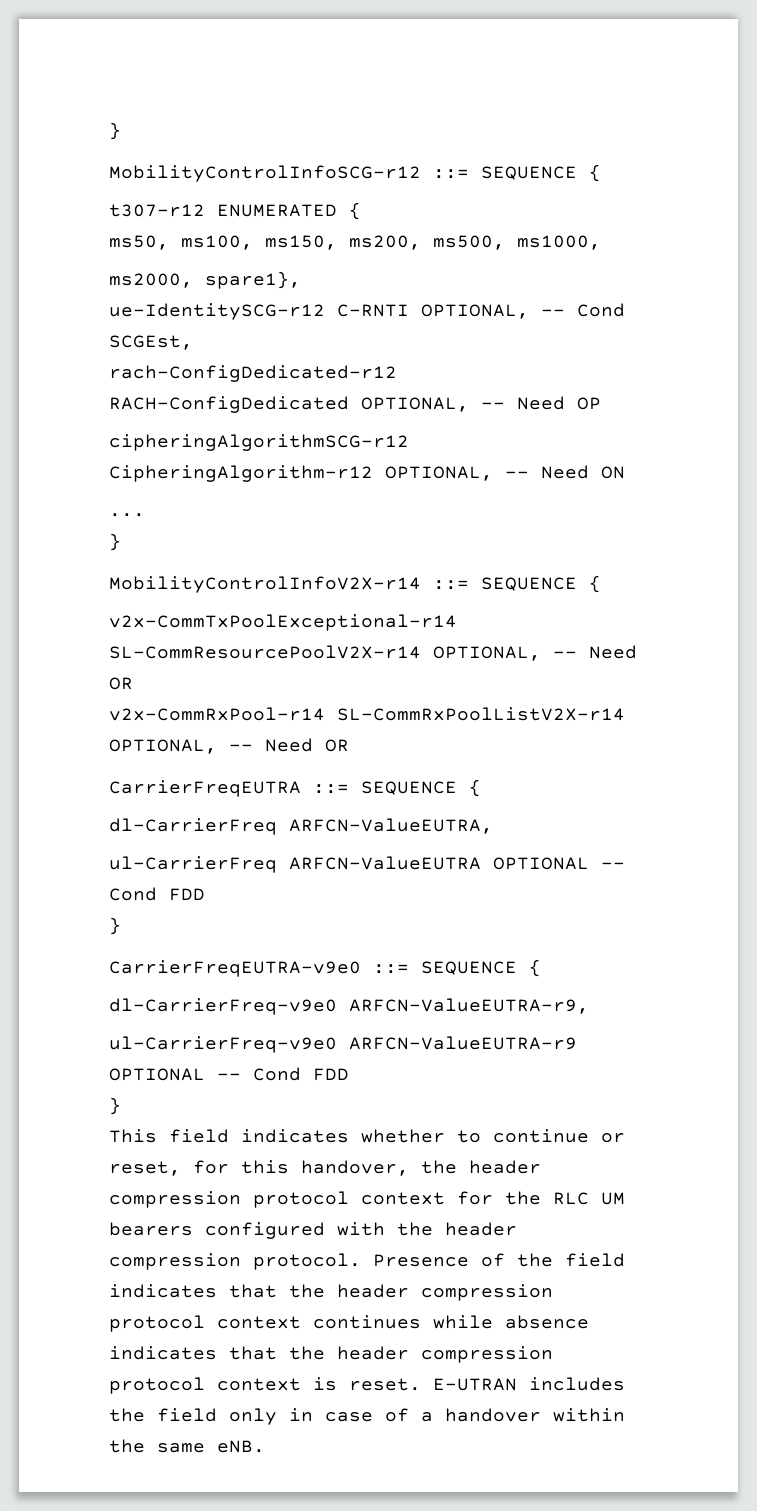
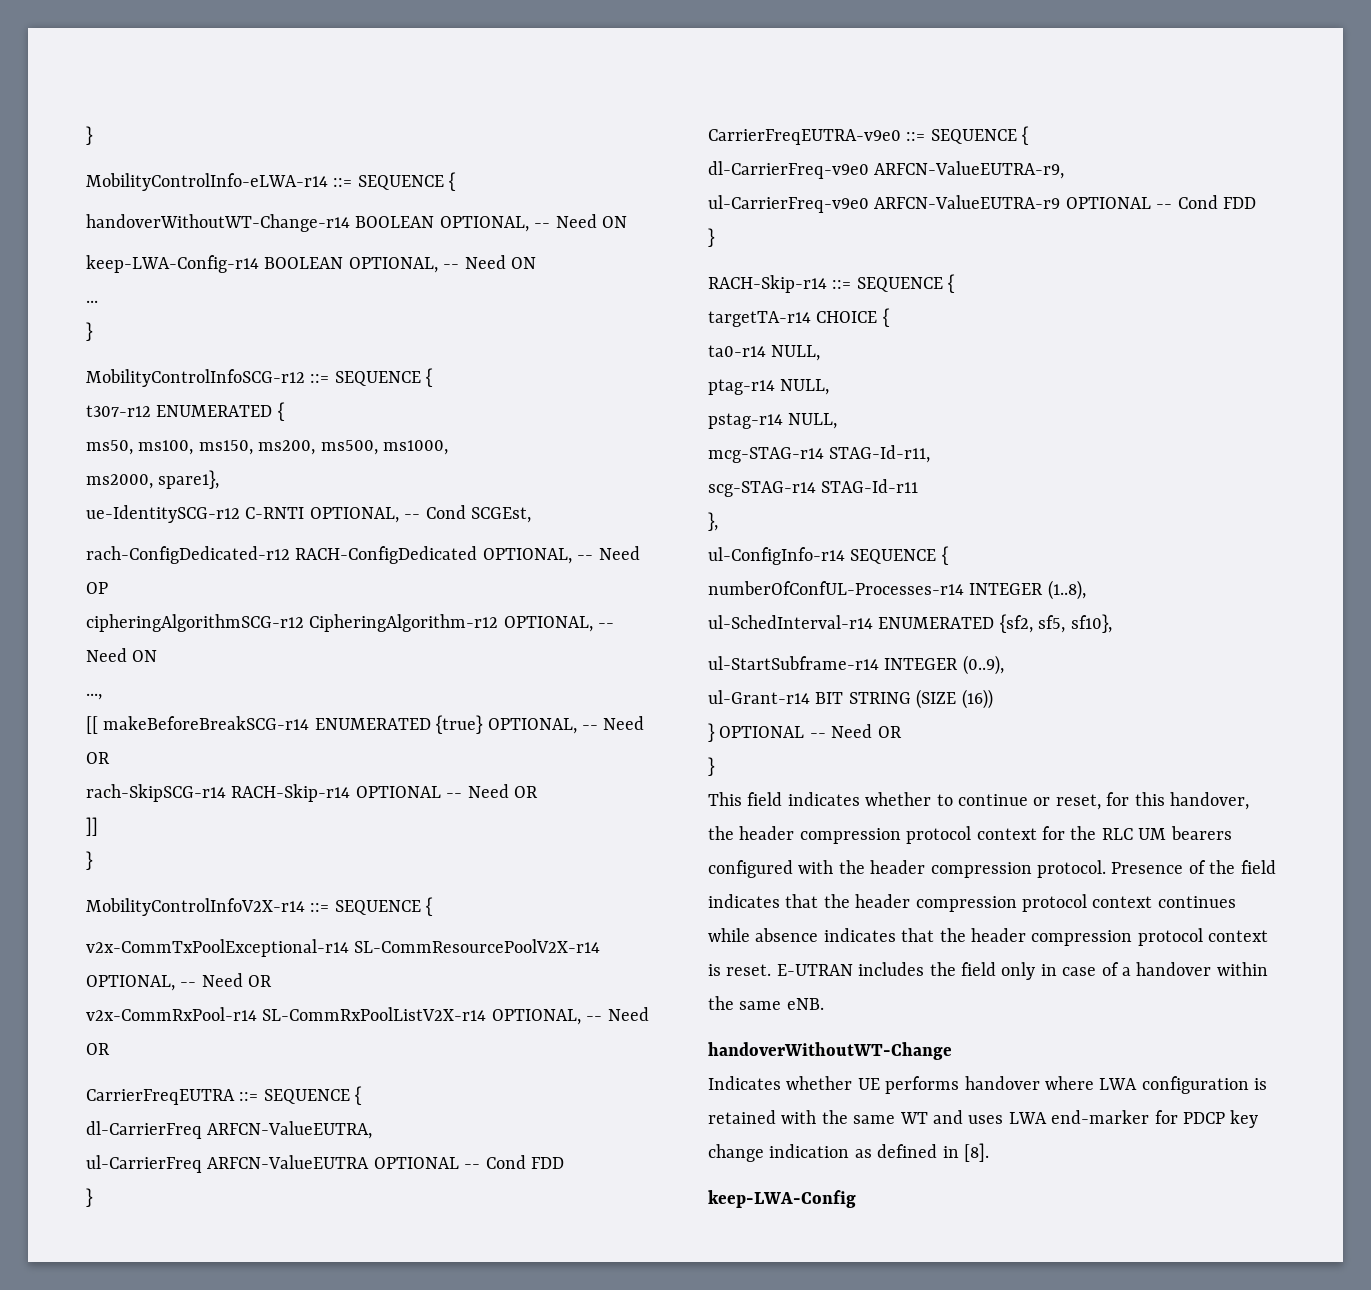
[109,122,121,140] } -> [86,126,93,145] [86,172,457,191] [86,214,627,232] [86,255,536,273] [86,300,98,303] [86,322,93,341] } // MobilityControlInfo-eLWA-r14 ::= SEQUENCE { // handoverWithoutWT-Change-r14 BOOLEAN OPTIONAL, -- Need ON // keep-LWA-Config-r14 BOOLEAN OPTIONAL, -- Need ON // ... // }
[109,513,145,517] ... -> [86,693,102,700] [86,715,645,734] [86,752,110,764] [86,784,538,802] [86,817,98,836] ..., // [[ makeBeforeBreakSCG-r14 ENUMERATED {true} OPTIONAL, -- Need OR // rach-SkipSCG-r14 RACH-Skip-r14 OPTIONAL -- Need OR // ]]
(121, 1106) none -> [708,274,956,293] [708,308,890,327] [708,345,821,361] [708,379,830,395] [708,413,838,429] [708,445,931,463] [708,479,919,497] [708,512,718,531] [708,546,949,565] [708,580,1086,600] [708,614,1112,633] [708,655,1004,675] [708,689,993,709] [708,723,902,742] [708,757,715,776] // RACH-Skip-r14 ::= SEQUENCE { // targetTA-r14 CHOICE { // ta0-r14 NULL, // ptag-r14 NULL, // pstag-r14 NULL, // mcg-STAG-r14 STAG-Id-r11, // scg-STAG-r14 STAG-Id-r11 // }, // ul-ConfigInfo-r14 SEQUENCE { // numberOfConfUL-Processes-r14 INTEGER (1..8), // ul-SchedInterval-r14 ENUMERATED {sf2, sf5, sf10}, // ul-StartSubframe-r14 INTEGER (0..9), // ul-Grant-r14 BIT STRING (SIZE (16)) // } OPTIONAL -- Need OR // }
(265, 1446) none -> [708,1042,952,1060] [708,1076,1268,1094] [708,1110,1259,1128] [708,1143,989,1162] [708,1190,856,1208] // handoverWithoutWT-Change // Indicates whether UE performs handover where LWA configuration is retained with the same WT and uses LWA end-marker for PDCP key change indication as defined in [8]. // keep-LWA-Config

